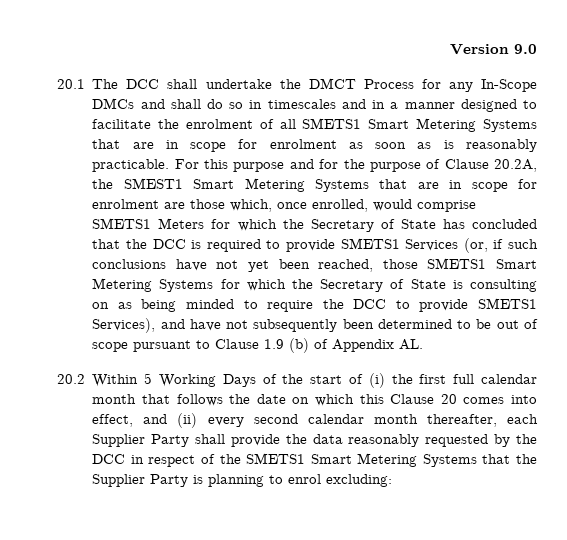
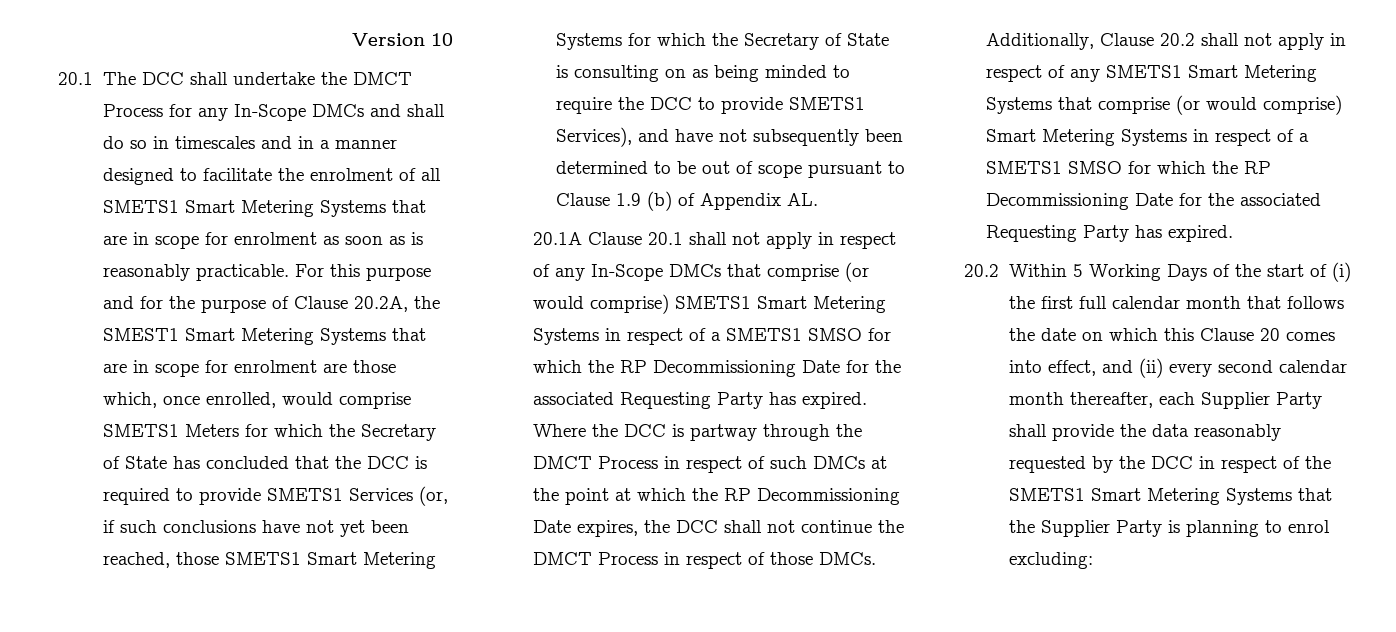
[514,44,537,54] 9.0 -> [431,33,453,46] 10
(424, 344) none -> [532,232,896,249] [532,262,869,282] [532,294,886,314] [532,328,891,345] [532,360,901,377] [532,392,867,409] [532,424,862,441] [532,456,887,473] [532,488,900,505] [532,520,904,537] [532,552,876,569] [985,33,1346,50] [985,65,1317,82] [985,95,1342,115] [985,129,1309,146] [985,161,1271,174] [985,193,1321,210] [985,225,1233,242] // 20.1A Clause 20.1 shall not apply in respect of any In-Scope DMCs that comprise (or would comprise) SMETS1 Smart Metering Systems in respect of a SMETS1 SMSO for which the RP Decommissioning Date for the associated Requesting Party has expired. Where the DCC is partway through the DMCT Process in respect of such DMCs at the point at which the RP Decommissioning Date expires, the DCC shall not continue the DMCT Process in respect of those DMCs. Additionally, Clause 20.2 shall not apply in respect of any SMETS1 Smart Metering Systems that comprise (or would comprise) Smart Metering Systems in respect of a SMETS1 SMSO for which the RP Decommissioning Date for the associated Requesting Party has expired.

